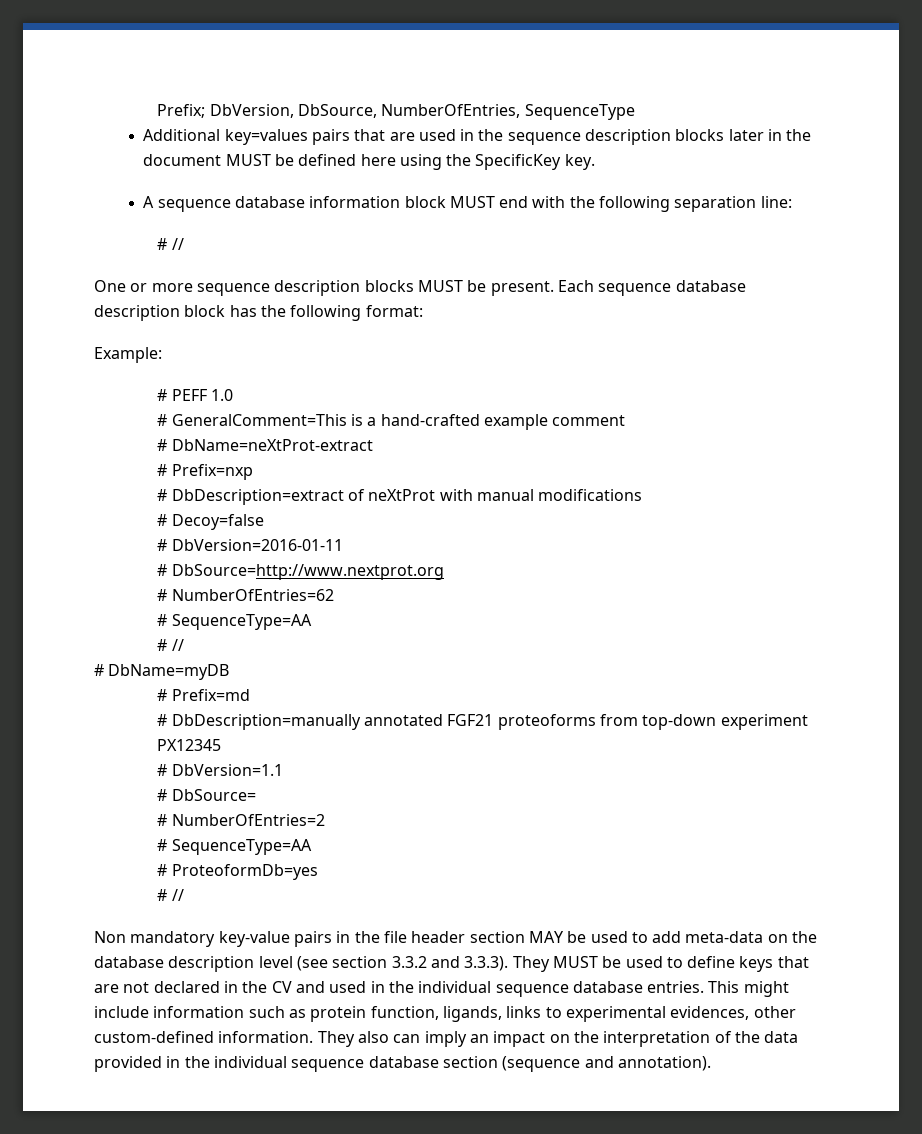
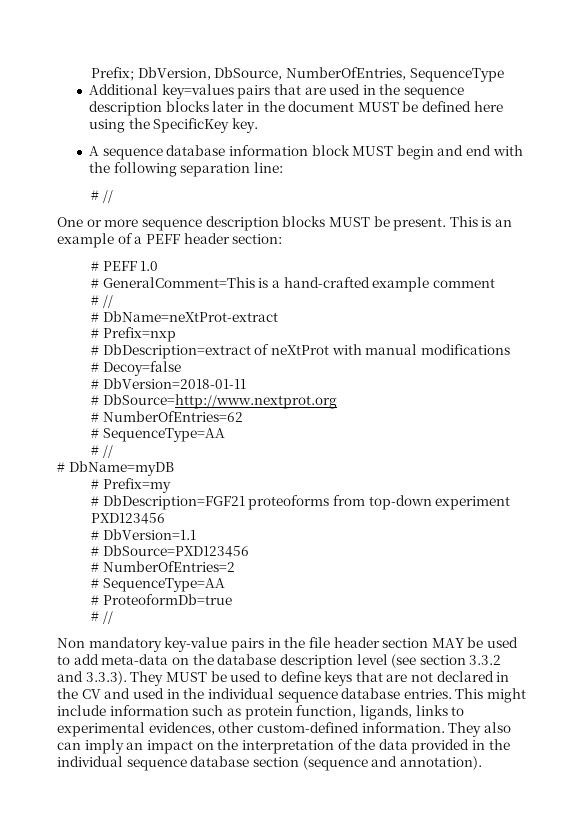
(495, 202) none -> [396,145,464,160] begin and
[557,280,746,296] [94,305,423,321] [94,347,162,363] Each sequence database description block has the following format: // Example: -> [449,216,513,227] [57,233,283,248] This is an example of a PEFF header section:
(626, 420) none -> [91,295,113,308] // # //
[171,539,343,551] DbVersion=2016-01-11 -> [102,378,246,389] DbVersion=2018-01-11
[171,689,250,701] [157,714,494,730] Prefix=md // # DbDescription=manually annotated FGF21 -> [102,478,171,493] [91,495,245,510] Prefix=my // # DbDescription=FGF21
[157,739,222,751] PX12345 -> [91,513,166,524] PXD123456
[171,789,256,801] DbSource= -> [102,545,249,557] DbSource=PXD123456
[171,864,318,880] ProteoformDb=yes -> [102,594,232,605] ProteoformDb=true

